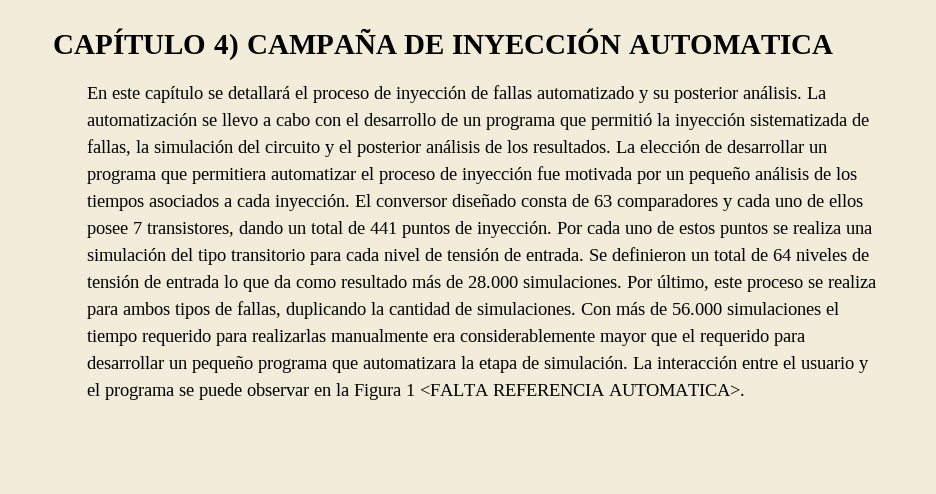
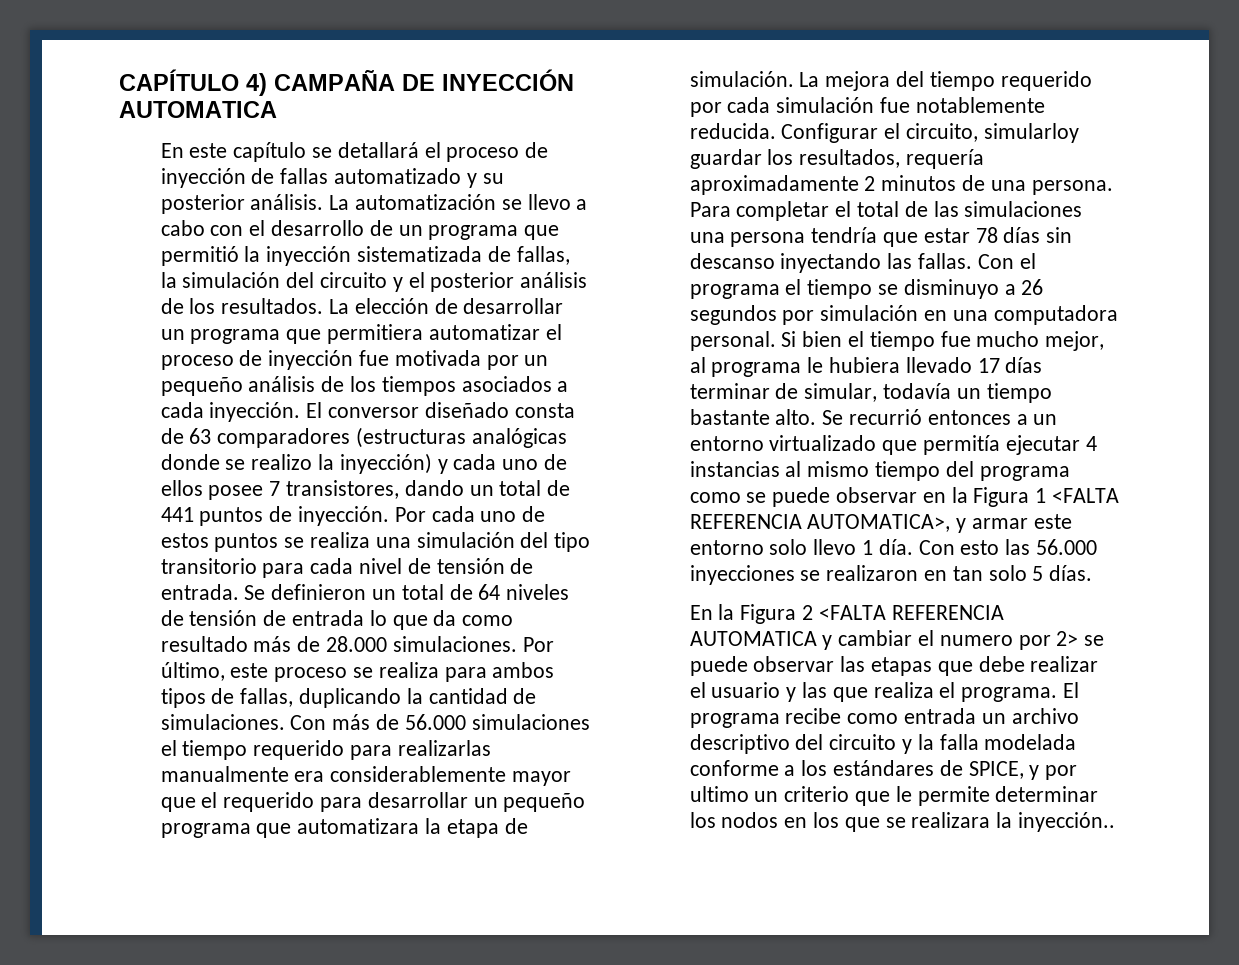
(718, 202) none -> [356,427,567,448] [160,453,432,474] (estructuras analógicas donde se realizo la inyección)
[656,356,869,373] [86,383,174,400] interacción entre el usuario y el programa -> [825,71,1092,91] [689,97,1045,117] [689,123,1079,143] [689,149,985,169] [689,175,1113,195] [689,201,1083,221] [689,227,1073,247] [689,253,1036,273] [689,279,1044,299] [689,305,1118,325] [689,331,1105,351] [689,357,1043,377] [689,383,1052,403] [689,409,1058,425] [689,435,1097,455] [689,461,1070,481] [689,492,741,503] mejora del tiempo requerido por cada simulación fue notablemente reducida. Configurar el circuito, simularloy guardar los resultados, requería aproximadamente 2 minutos de una persona. Para completar el total de las simulaciones una persona tendría que estar 78 días sin descanso inyectando las fallas. Con el programa el tiempo se disminuyo a 26 segundos por simulación en una computadora personal. Si bien el tiempo fue mucho mejor, al programa le hubiera llevado 17 días terminar de simular, todavía un tiempo bastante alto. Se recurrió entonces a un entorno virtualizado que permitía ejecutar 4 instancias al mismo tiempo del programa como
[608,384,745,396] AUTOMATICA>. -> [807,514,1072,533] [689,539,1098,555] [689,565,1093,585] [689,604,1004,624] [689,630,1105,650] [689,656,1099,676] [689,682,1080,702] [689,708,1079,728] [689,734,1077,754] [689,760,1078,780] [689,786,1099,806] [689,812,1116,832] AUTOMATICA>, y armar este entorno solo llevo 1 día. Con esto las 56.000 inyecciones se realizaron en tan solo 5 días. // En la Figura 2 <FALTA REFERENCIA AUTOMATICA y cambiar el numero por 2> se puede observar las etapas que debe realizar el usuario y las que realiza el programa. El programa recibe como entrada un archivo descriptivo del circuito y la falla modelada conforme a los estándares de SPICE, y por ultimo un criterio que le permite determinar los nodos en los que se realizara la inyección..

